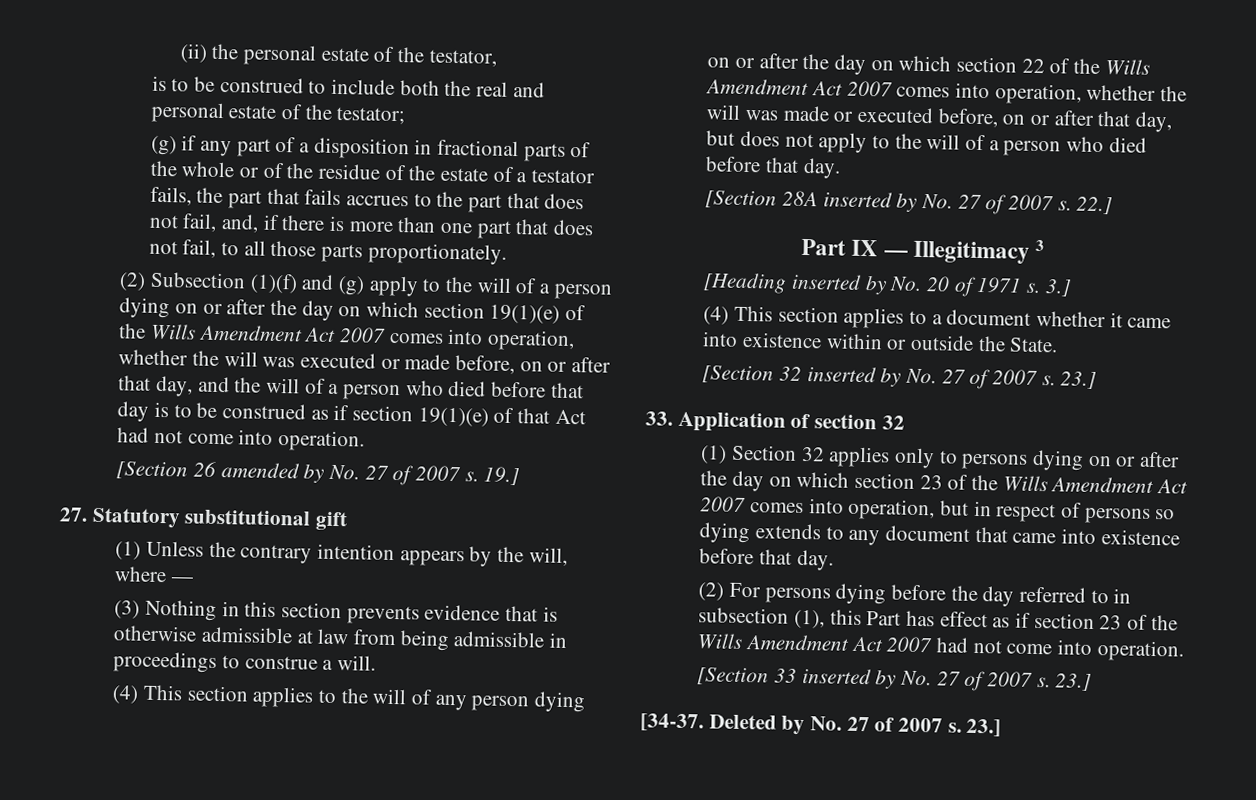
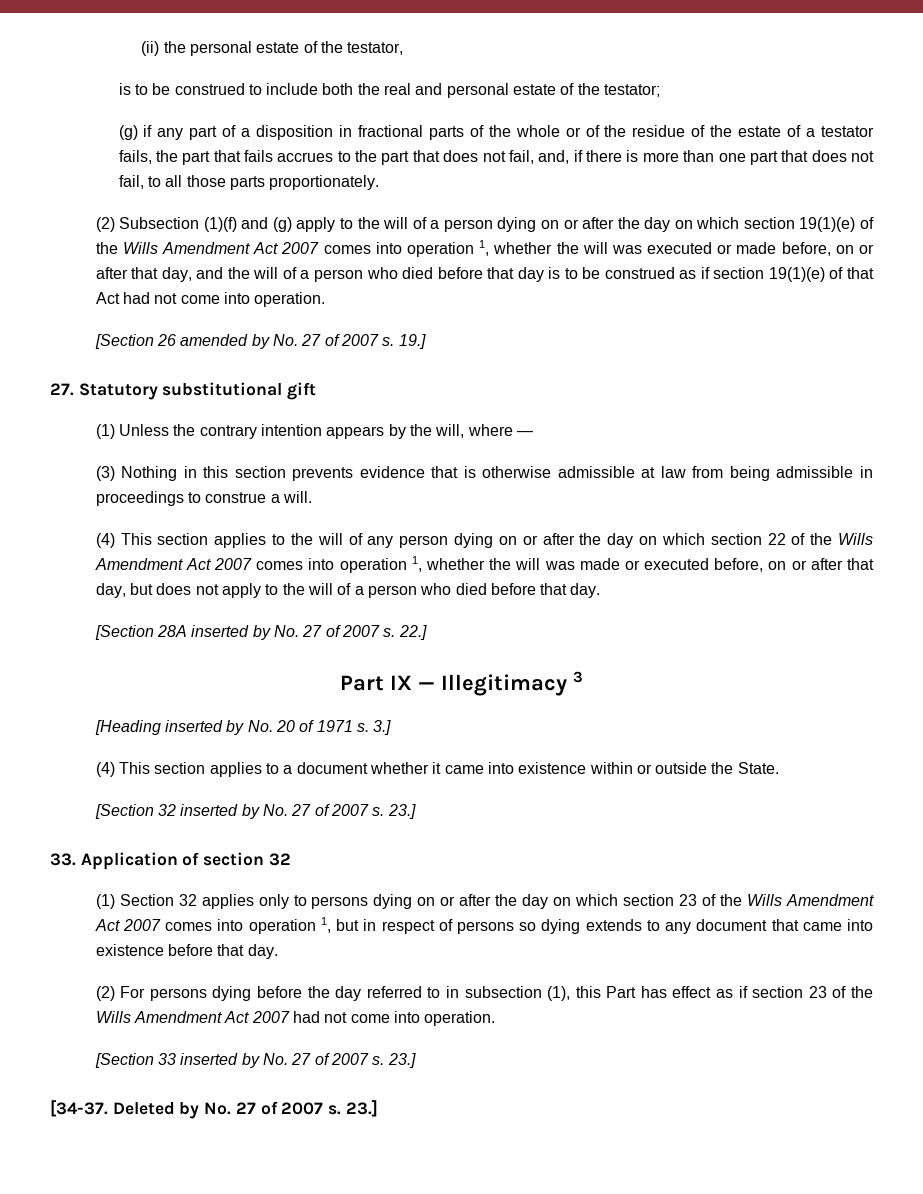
[487,329,576,352] operation, -> [406,240,490,257] operation 1,
[994,83,1082,105] operation, -> [339,556,422,573] operation 1,
[848,498,936,521] operation, -> [248,917,331,934] operation 1,

